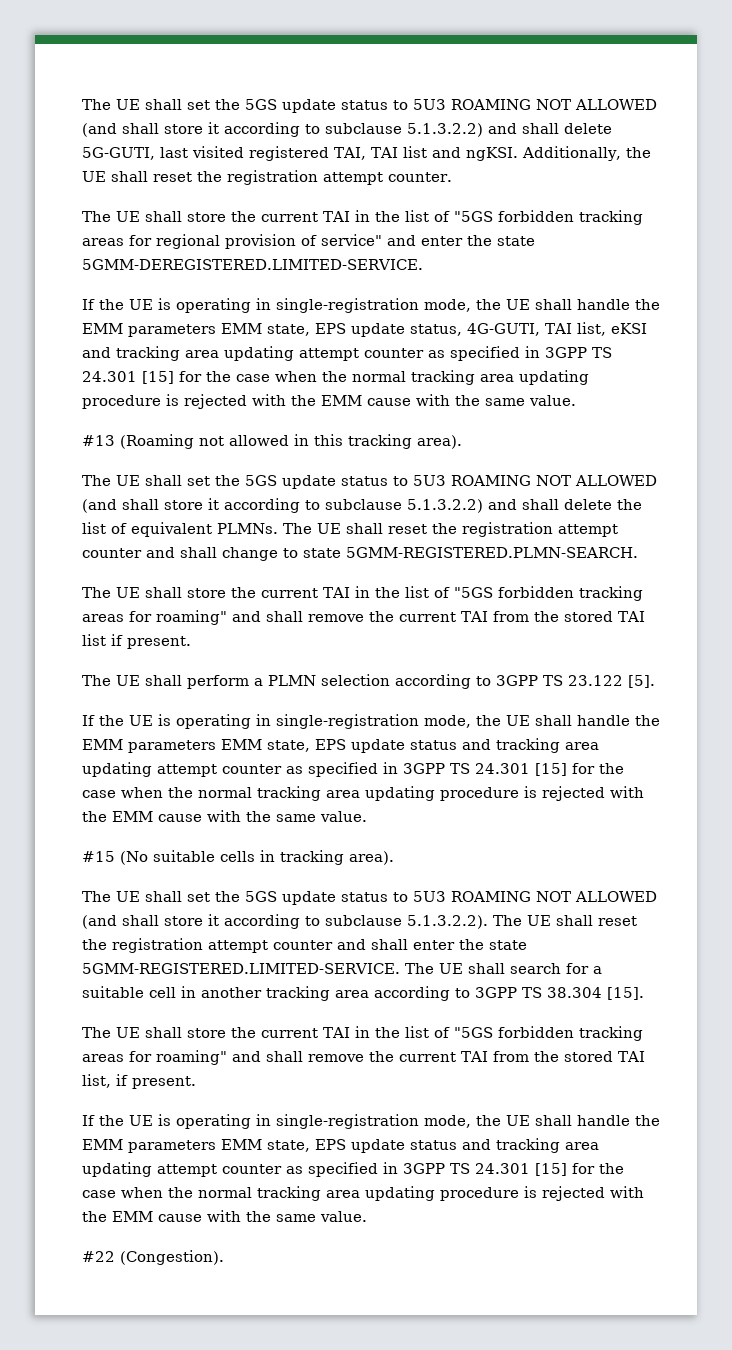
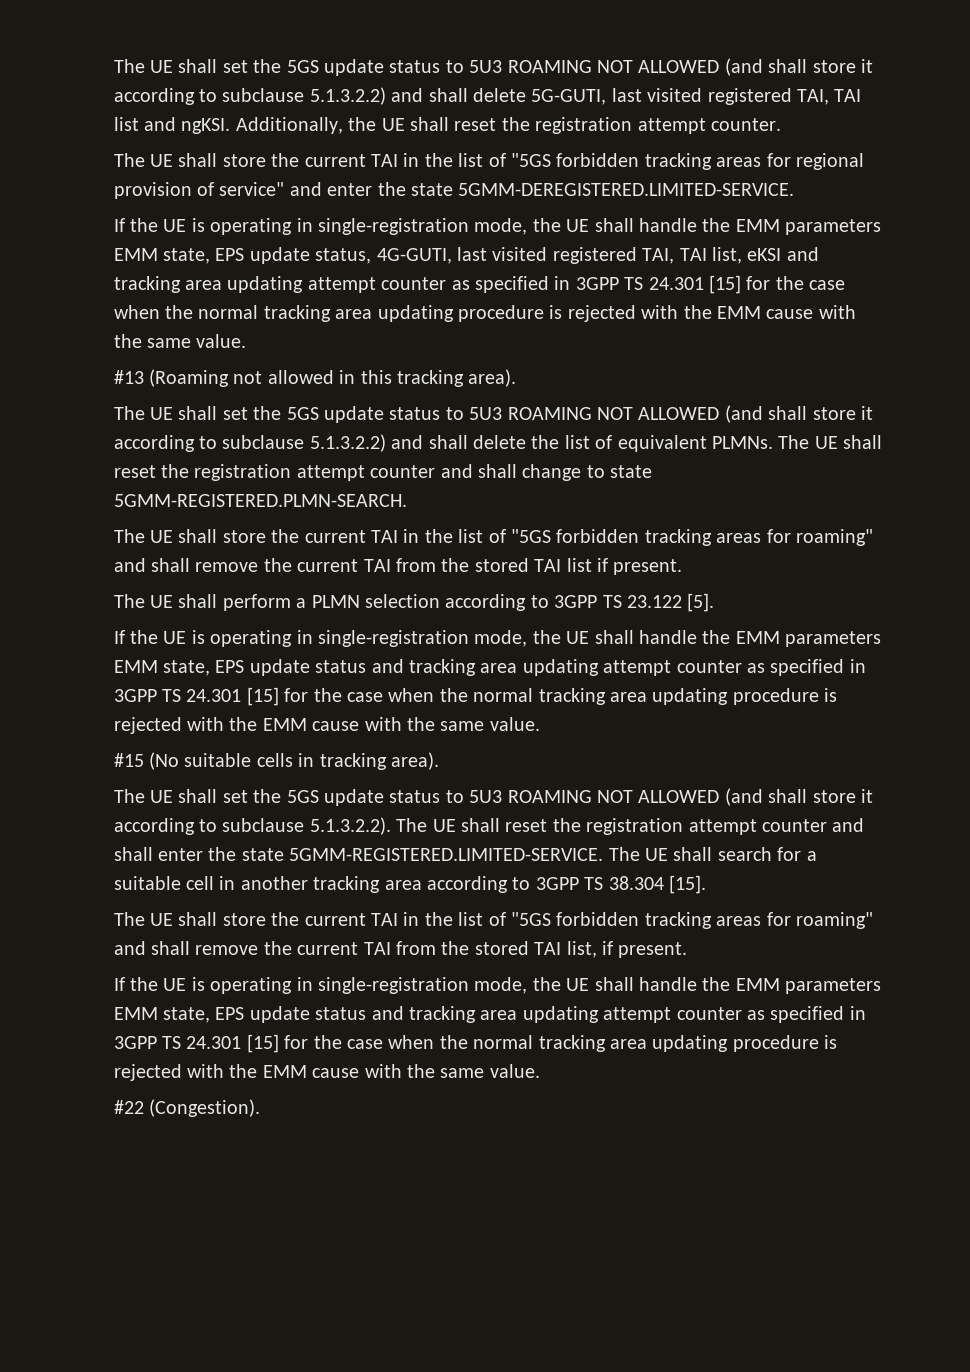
(541, 329) none -> [456,247,675,264] last visited registered TAI,

